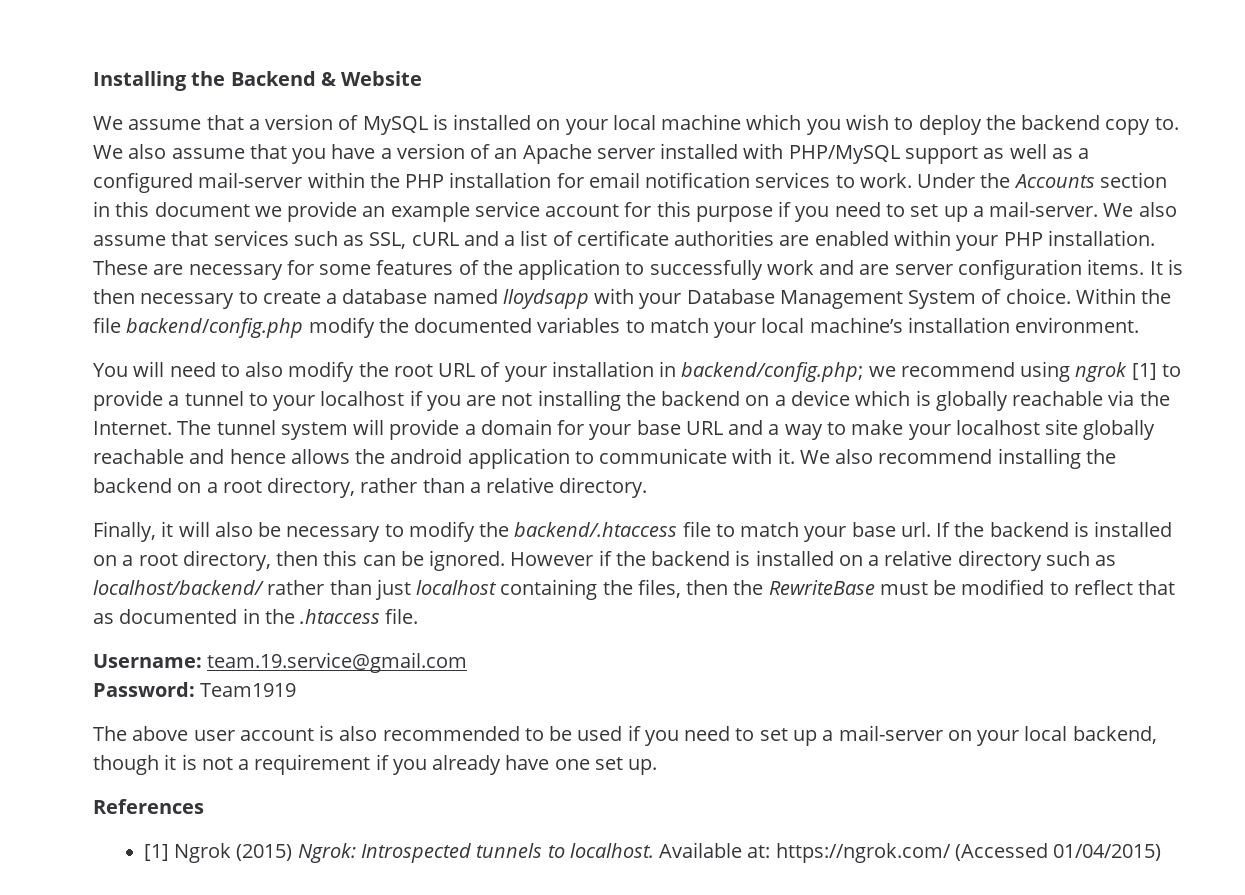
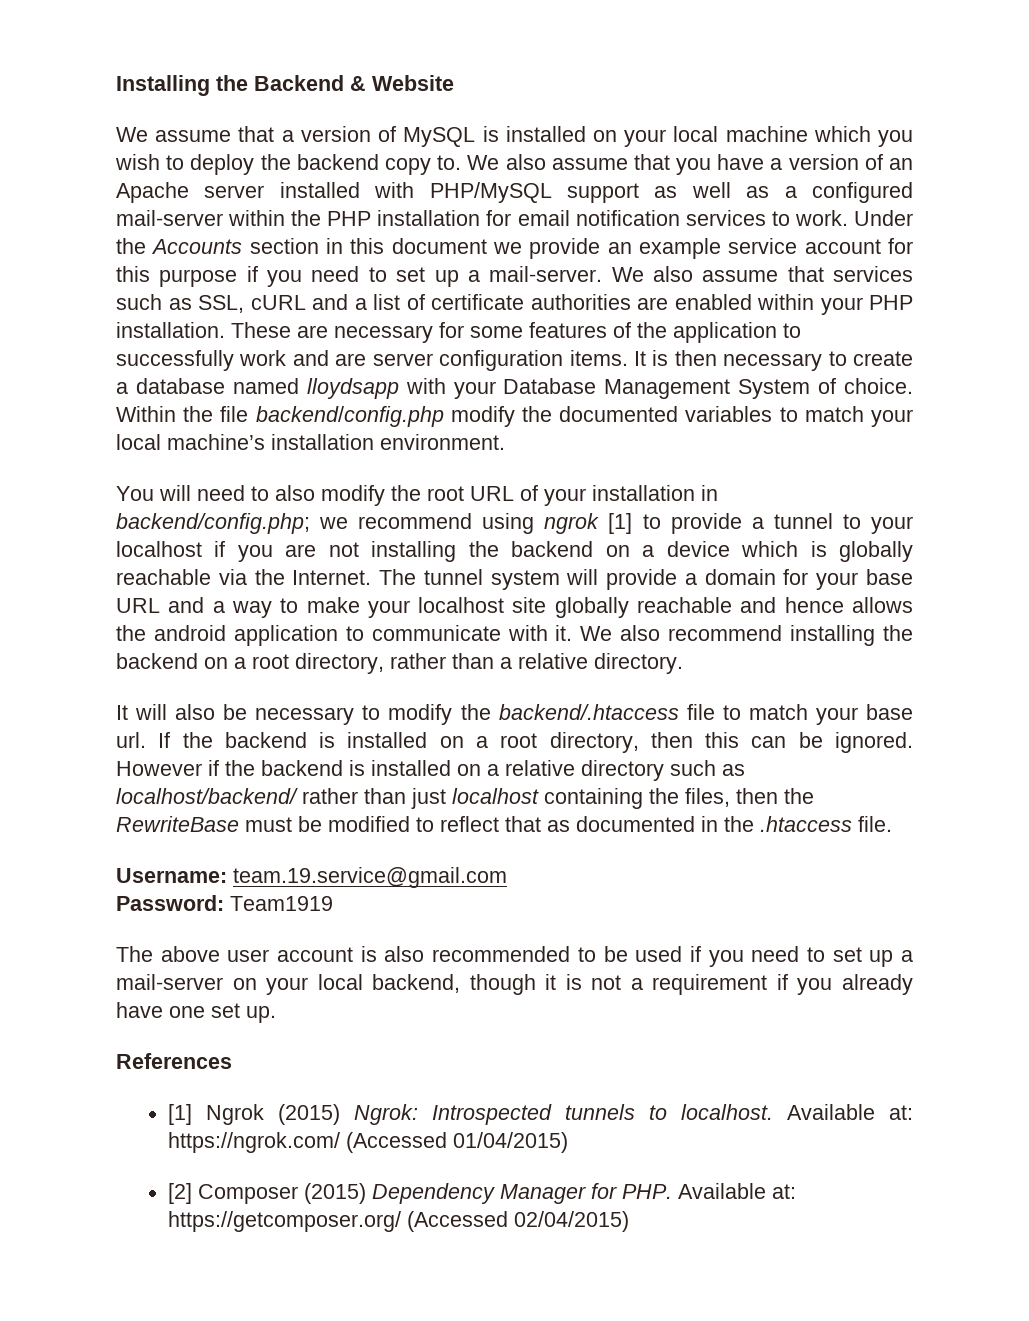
[93,521,174,542] Finally, it -> [116,705,128,720] It
(1162, 852) none -> [167,1183,796,1204] [167,1211,629,1232] // [2] Composer (2015) Dependency Manager for PHP. Available at: https://getcomposer.org/ (Accessed 02/04/2015)

